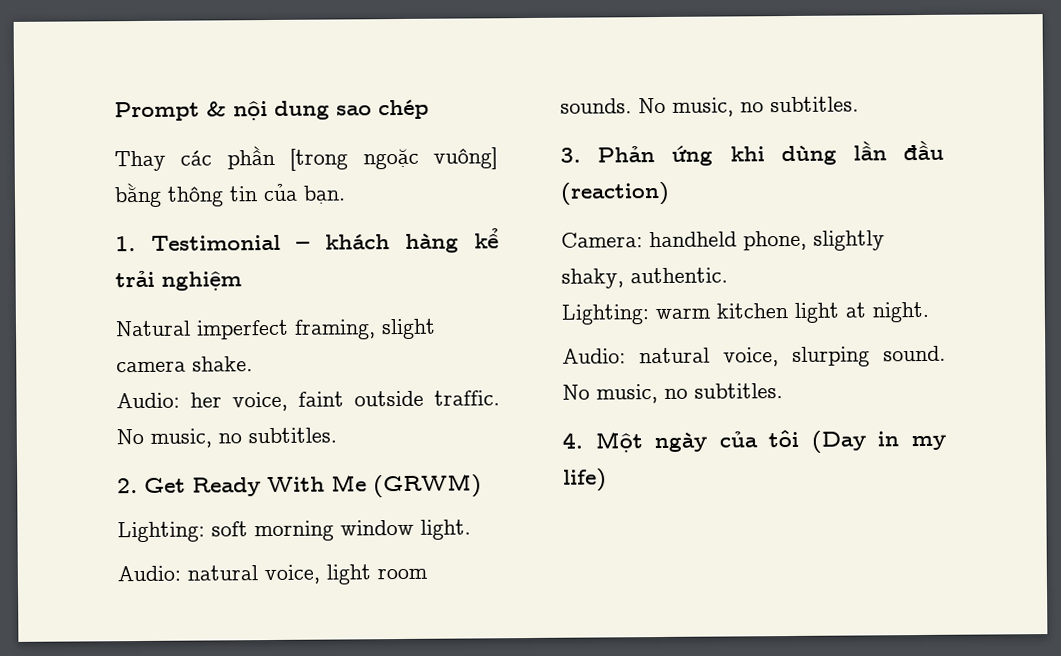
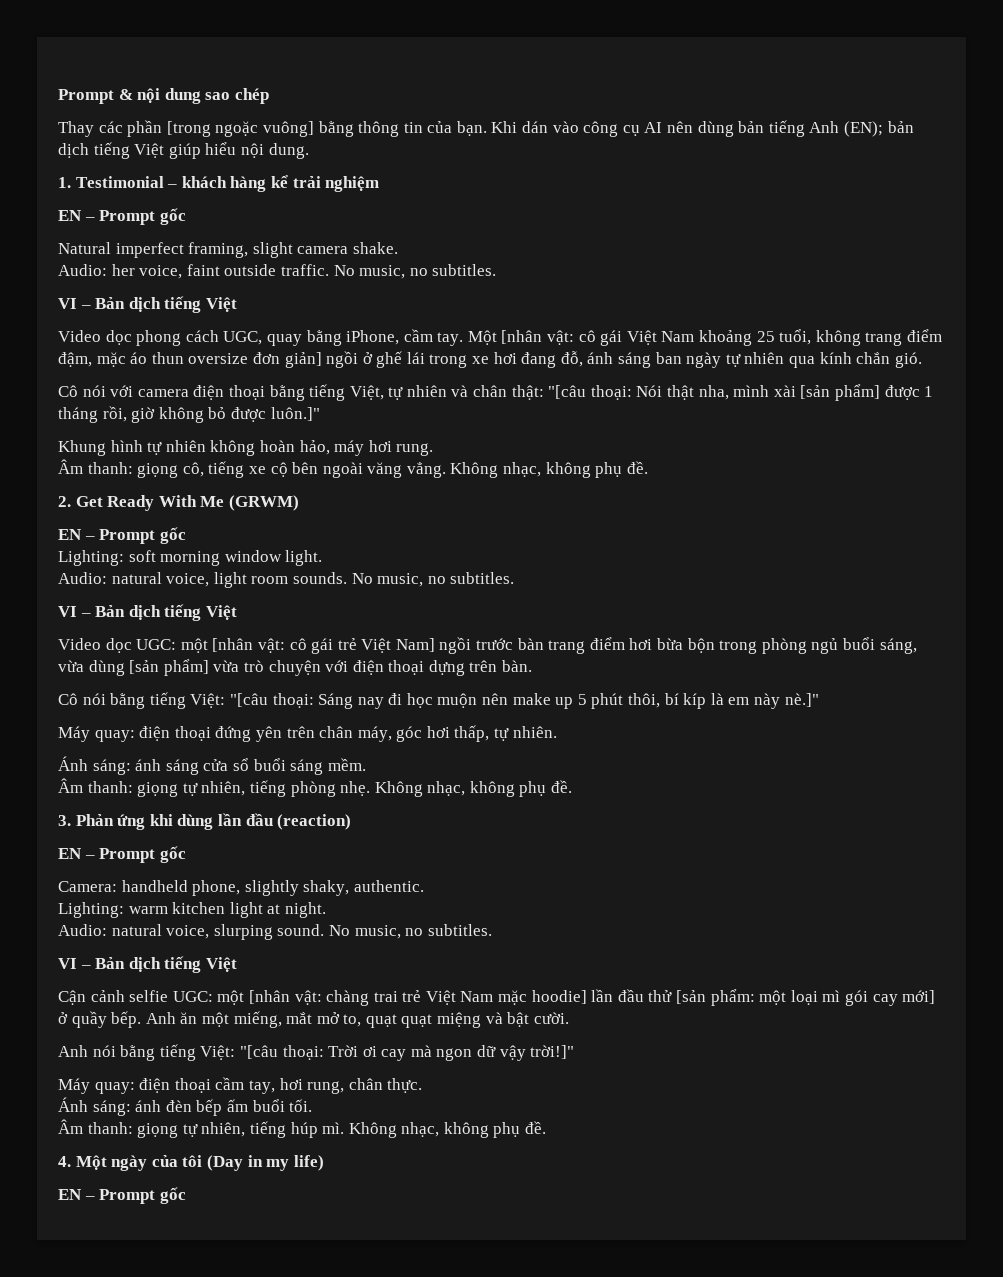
(346, 194) none -> [491,120,914,137] [58,142,309,159] Khi dán vào công cụ AI nên dùng bản tiếng Anh (EN); bản dịch tiếng Việt giúp hiểu nội dung.
(242, 281) none -> [58,208,186,225] // EN – Prompt gốc
(337, 435) none -> [58,296,237,313] [58,329,942,346] [58,351,922,368] [58,384,934,401] [58,406,320,423] [58,440,434,456] [58,459,648,478] // VI – Bản dịch tiếng Việt // Video dọc phong cách UGC, quay bằng iPhone, cầm tay. Một [nhân vật: cô gái Việt Nam khoảng 25 tuổi, không trang điểm đậm, mặc áo thun oversize đơn giản] ngồi ở ghế lái trong xe hơi đang đỗ, ánh sáng ban ngày tự nhiên qua kính chắn gió. // Cô nói với camera điện thoại bằng tiếng Việt, tự nhiên và chân thật: "[câu thoại: Nói thật nha, mình xài [sản phẩm] được 1 tháng rồi, giờ không bỏ được luôn.]" // Khung hình tự nhiên không hoàn hảo, máy hơi rung. // Âm thanh: giọng cô, tiếng xe cộ bên ngoài văng vẳng. Không nhạc, không phụ đề.
(482, 486) none -> [58,527,186,544] // EN – Prompt gốc
(859, 104) none -> [58,604,237,621] [58,637,917,654] [58,659,533,676] [58,692,819,709] [58,725,557,742] [58,756,366,775] [58,778,573,797] // VI – Bản dịch tiếng Việt // Video dọc UGC: một [nhân vật: cô gái trẻ Việt Nam] ngồi trước bàn trang điểm hơi bừa bộn trong phòng ngủ buổi sáng, vừa dùng [sản phẩm] vừa trò chuyện với điện thoại dựng trên bàn. // Cô nói bằng tiếng Việt: "[câu thoại: Sáng nay đi học muộn nên make up 5 phút thôi, bí kíp là em này nè.]" // Máy quay: điện thoại đứng yên trên chân máy, góc hơi thấp, tự nhiên. // Ánh sáng: ánh sáng cửa sổ buổi sáng mềm. // Âm thanh: giọng tự nhiên, tiếng phòng nhẹ. Không nhạc, không phụ đề.
(670, 193) none -> [58,846,186,863] // EN – Prompt gốc
(783, 391) none -> [58,956,237,973] [58,989,936,1006] [58,1011,569,1028] [58,1044,575,1061] [58,1077,423,1094] [58,1097,313,1116] [58,1119,547,1138] // VI – Bản dịch tiếng Việt // Cận cảnh selfie UGC: một [nhân vật: chàng trai trẻ Việt Nam mặc hoodie] lần đầu thử [sản phẩm: một loại mì gói cay mới] ở quầy bếp. Anh ăn một miếng, mắt mở to, quạt quạt miệng và bật cười. // Anh nói bằng tiếng Việt: "[câu thoại: Trời ơi cay mà ngon dữ vậy trời!]" // Máy quay: điện thoại cầm tay, hơi rung, chân thực. // Ánh sáng: ánh đèn bếp ấm buổi tối. // Âm thanh: giọng tự nhiên, tiếng húp mì. Không nhạc, không phụ đề.
(607, 480) none -> [58,1187,186,1204] // EN – Prompt gốc

